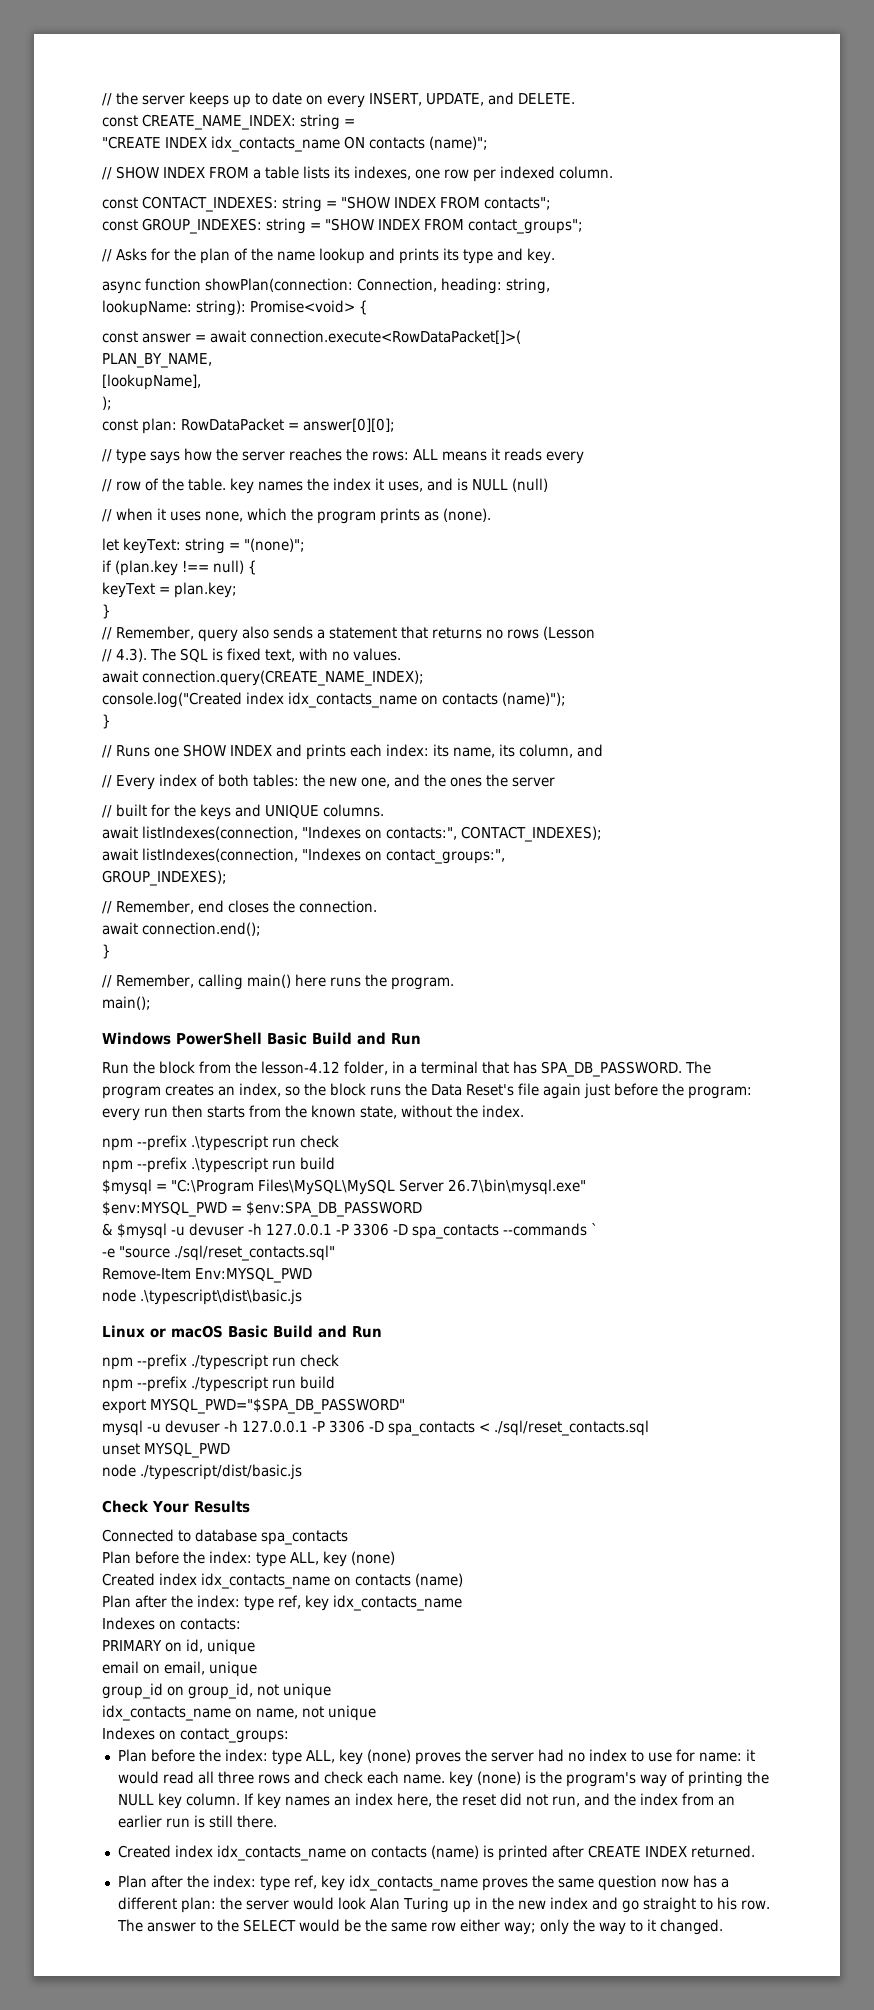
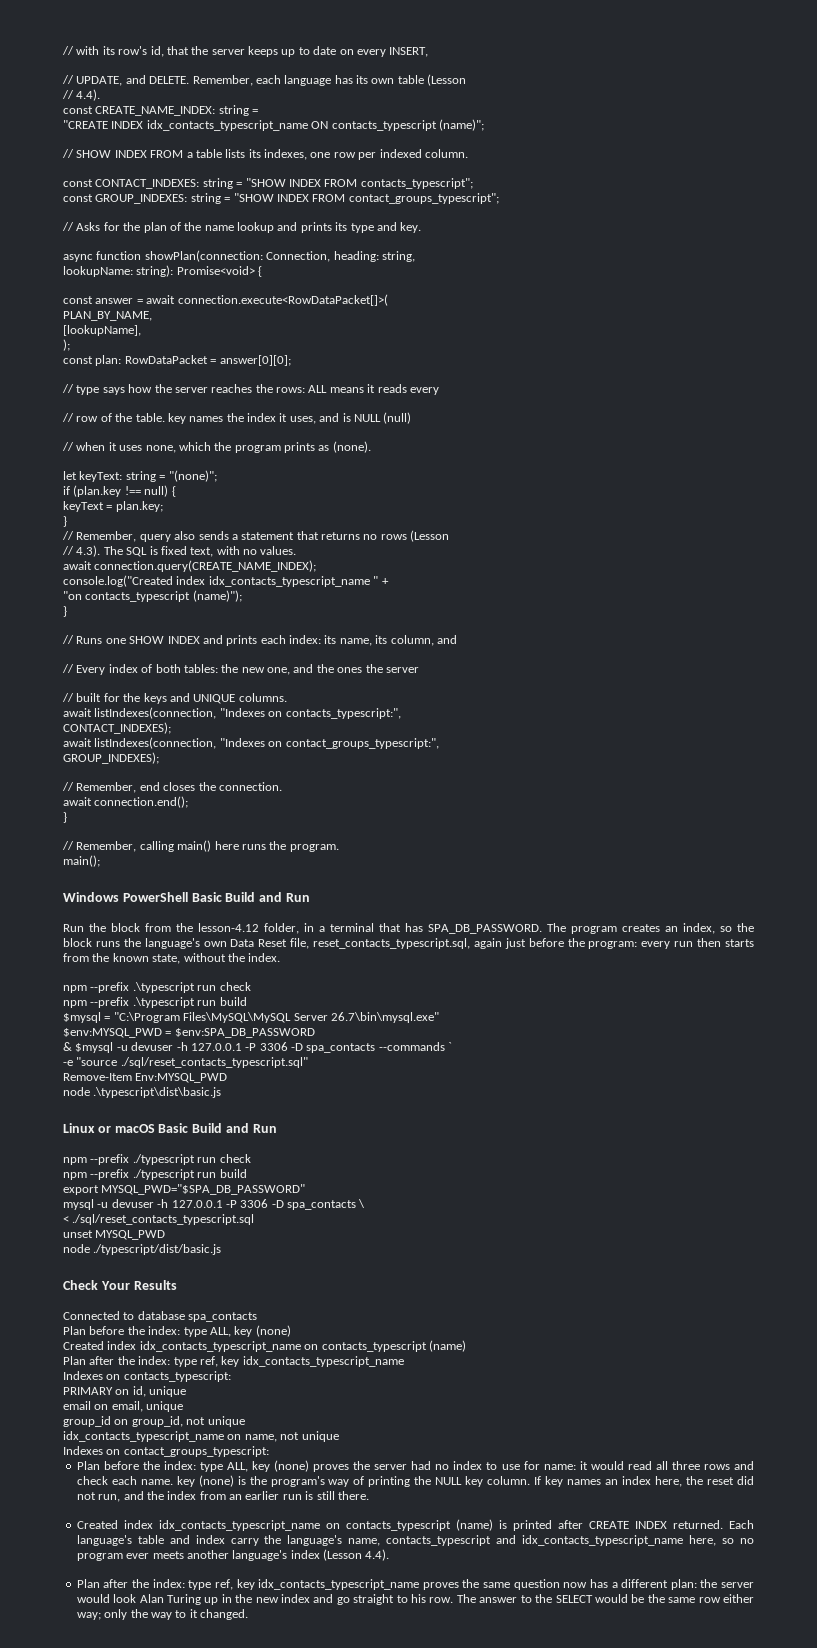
[102,93,112,106] // -> [62,46,189,57] // with its row's id, that
(422, 99) none -> [62,75,74,84] // //
(575, 98) none -> [192,74,467,86] [62,89,101,101] Remember, each language has its own table (Lesson // // 4.4).
[210,136,425,152] idx_contacts_name ON contacts -> [146,120,437,131] idx_contacts_typescript_name ON contacts_typescript
[483,197,551,210] contacts"; -> [360,178,473,189] contacts_typescript";
[468,219,583,234] contact_groups"; -> [348,193,499,204] contact_groups_typescript";
[288,692,498,708] idx_contacts_name on contacts -> [208,576,389,587] [63,591,191,602] idx_contacts_typescript_name " + // "on contacts_typescript
[386,827,457,840] contacts:", -> [285,708,401,719] contacts_typescript:", //
[386,849,505,864] contact_groups:", -> [285,738,439,749] contact_groups_typescript:",
[431,1083,539,1096] Data Reset's file -> [144,938,471,949] language's own Data Reset file, reset_contacts_typescript.sql,
[174,1245,335,1261] ./sql/reset_contacts.sql" -> [120,1057,308,1068] ./sql/reset_contacts_typescript.sql"
[479,1420,649,1436] < ./sql/reset_contacts.sql -> [358,1199,366,1208] [63,1214,255,1225] \ // < ./sql/reset_contacts_typescript.sql
[201,1573,411,1589] idx_contacts_name on contacts -> [139,1341,427,1352] idx_contacts_typescript_name on contacts_typescript
[333,1595,462,1611] [102,1617,241,1630] idx_contacts_name // Indexes on contacts: -> [242,1356,404,1367] [63,1371,231,1382] idx_contacts_typescript_name // Indexes on contacts_typescript:
[102,1705,231,1721] idx_contacts_name -> [63,1431,224,1442] idx_contacts_typescript_name
[180,1728,289,1743] contact_groups: -> [123,1446,269,1457] contact_groups_typescript:
[216,1845,427,1861] idx_contacts_name on contacts -> [158,1520,451,1531] idx_contacts_typescript_name on contacts_typescript
[117,1875,478,1891] // Plan after the index: type ref, key idx_contacts_name -> [729,1520,754,1529] [76,1535,754,1546] [76,1549,390,1561] [76,1579,420,1590] Each language's table and index carry the language's name, contacts_typescript and idx_contacts_typescript_name here, so no program ever meets another language's index (Lesson 4.4). // Plan after the index: type ref, key idx_contacts_typescript_name

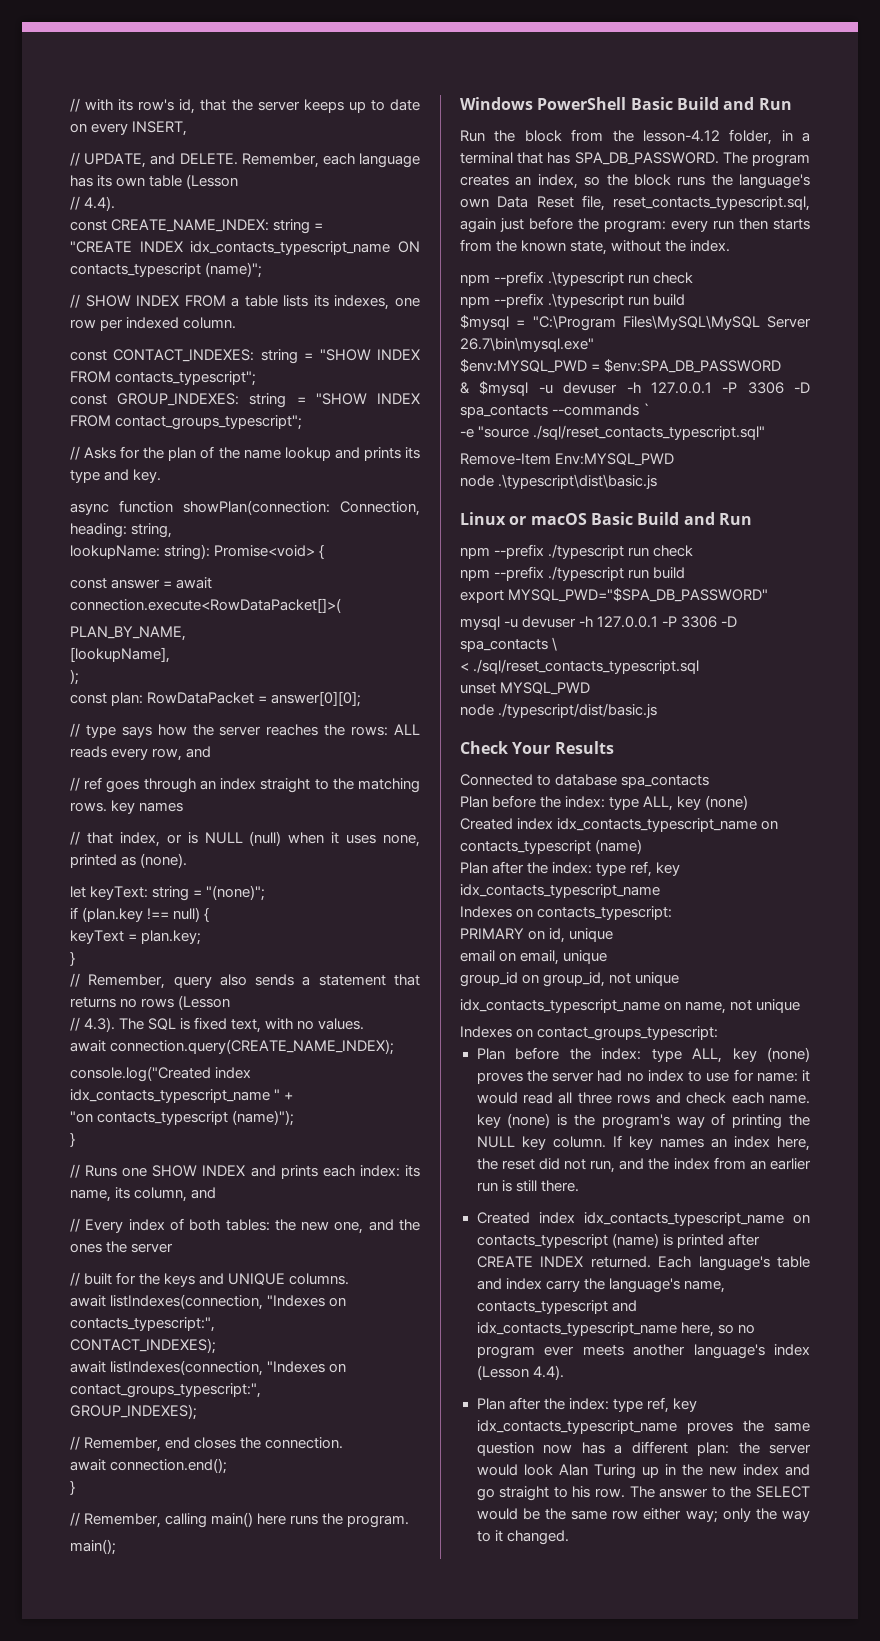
[329,384,376,393] means it -> (420, 729) none
[62,413,340,424] // // row of the table. key names the index it uses, and -> [152,746,212,761] [70,777,421,793] [70,800,184,814] [70,831,182,847] row, and // // ref goes through an index straight to the matching rows. key names // // that index, or
[62,442,74,451] // // -> (282, 838) none
[178,442,315,453] which the program prints -> [70,854,117,868] printed

